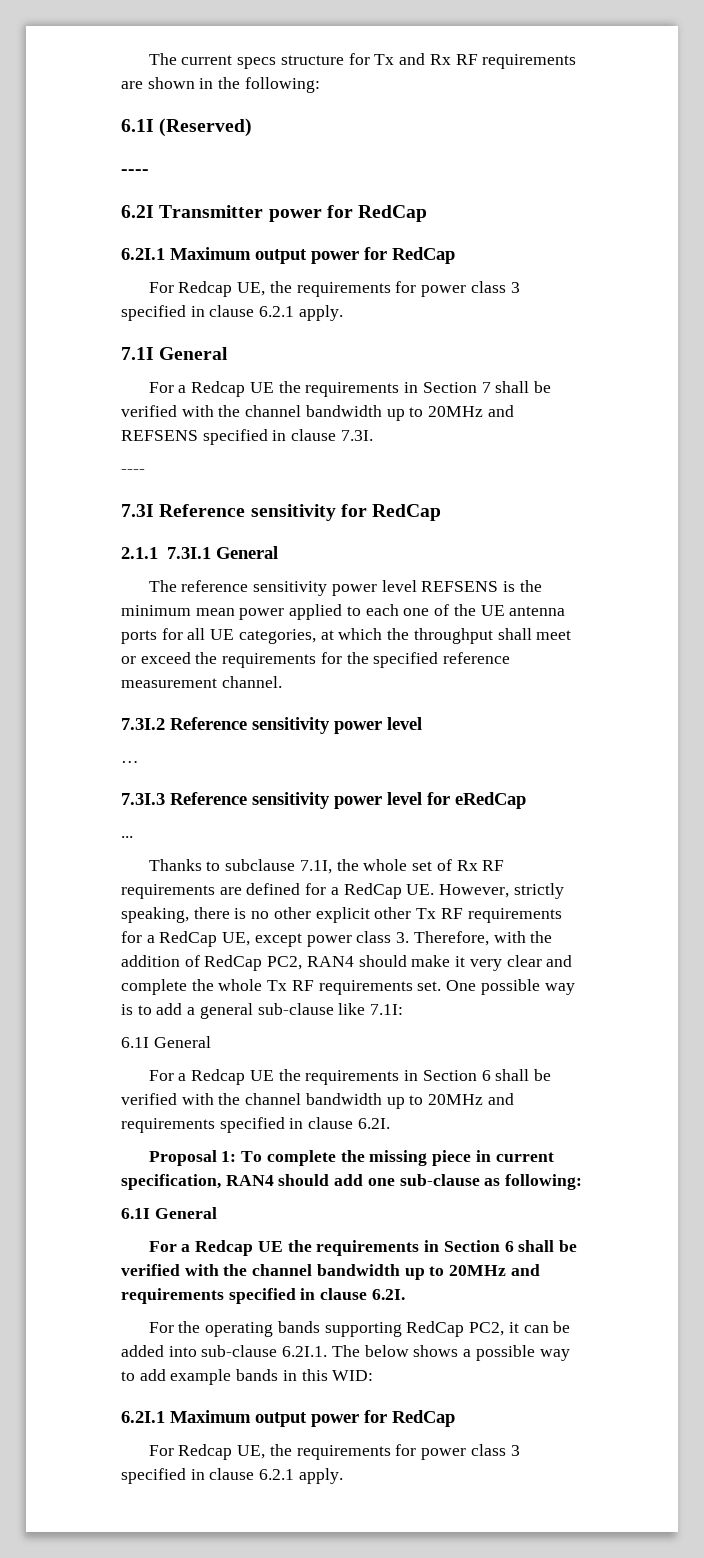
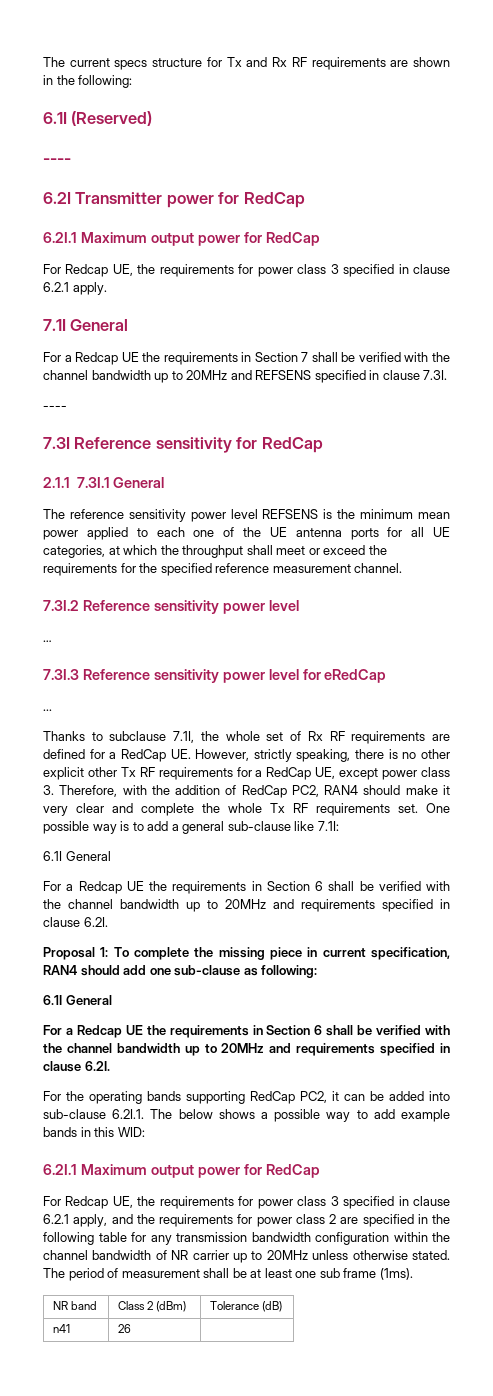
[298,1468,343,1484] apply. -> [73,1214,450,1227] [43,1232,450,1245] [43,1250,450,1263] [43,1268,413,1281] [52,1301,98,1310] [117,1301,187,1312] [209,1301,283,1312] [52,1324,70,1333] [117,1324,131,1333] apply, and the requirements for power class 2 are specified in the following table for any transmission bandwidth configuration within the channel bandwidth of NR carrier up to 20MHz unless otherwise stated. The period of measurement shall be at least one sub frame (1ms). // NR band | Class 2 (dBm) | Tolerance (dB) // n41 | 26 |

